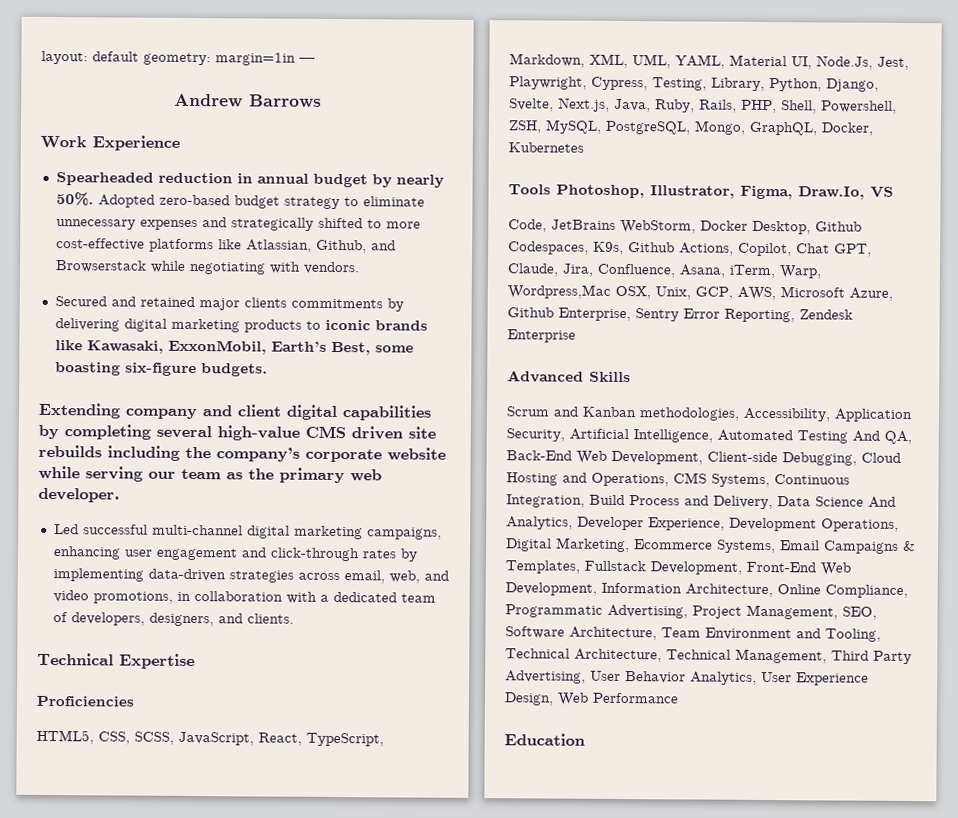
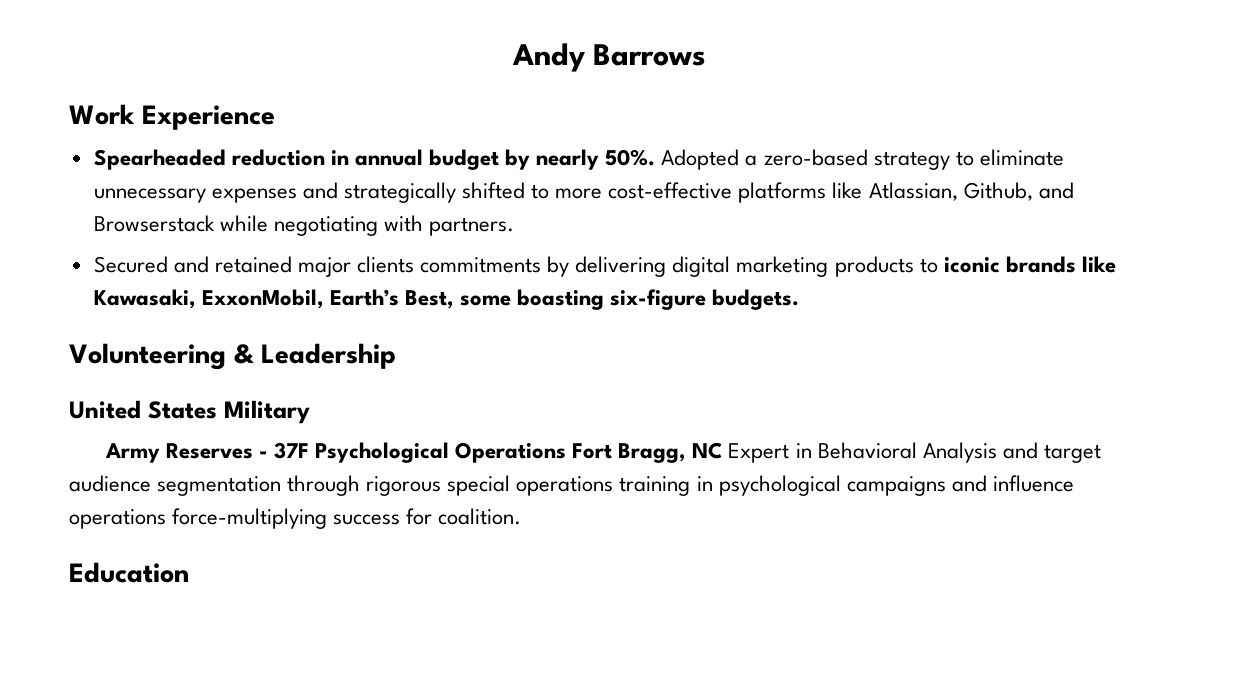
[41,50,315,66] [173,93,243,108] layout: default geometry: margin=1in — // Andrew -> [511,43,585,72] Andy
[158,194,280,209] zero-based budget -> [745,149,868,166] a zero-based
[302,261,360,275] vendors. -> [429,217,515,236] partners.
[38,402,432,421] [38,424,436,441] [38,444,446,463] [38,465,382,484] [38,487,120,503] [53,524,442,540] [52,546,418,562] [52,568,449,584] [52,590,436,604] [52,612,294,627] [37,652,195,670] [36,695,134,707] [36,729,384,747] [509,53,909,70] [509,76,879,92] [509,97,897,114] [508,119,874,136] [508,142,584,153] [508,184,894,200] [508,219,862,235] [508,241,872,257] [507,263,822,279] [507,284,893,301] [507,307,853,323] [507,329,576,343] [507,370,631,383] [506,406,913,423] [506,428,912,445] [506,450,901,466] [506,472,850,488] [506,494,896,510] [506,516,899,532] [506,537,916,554] [505,560,851,576] [505,582,908,598] [505,604,877,620] [505,626,881,642] [505,648,912,665] [505,670,869,686] [504,692,679,706] Extending company and client digital capabilities by completing several high-value CMS driven site rebuilds including the company’s corporate website while serving our team as the primary web developer. // Led successful multi-channel digital marketing campaigns, enhancing user engagement and click-through rates by implementing data-driven strategies across email, web, and video promotions, in collaboration with a dedicated team of developers, designers, and clients. // Technical Expertise // Proficiencies // HTML5, CSS, SCSS, JavaScript, React, TypeScript, Markdown, XML, UML, YAML, Material UI, Node.Js, Jest, Playwright, Cypress, Testing, Library, Python, Django, Svelte, Next.js, Java, Ruby, Rails, PHP, Shell, Powershell, ZSH, MySQL, PostgreSQL, Mongo, GraphQL, Docker, Kubernetes // Tools Photoshop, Illustrator, Figma, Draw.Io, VS // Code, JetBrains WebStorm, Docker Desktop, Github Codespaces, K9s, Github Actions, Copilot, Chat GPT, Claude, Jira, Confluence, Asana, iTerm, Warp, Wordpress,Mac OSX, Unix, GCP, AWS, Microsoft Azure, Github Enterprise, Sentry Error Reporting, Zendesk Enterprise // Advanced Skills // Scrum and Kanban methodologies, Accessibility, Application Security, Artificial Intelligence, Automated Testing And QA, Back-End Web Development, Client-side Debugging, Cloud Hosting and Operations, CMS Systems, Continuous Integration, Build Process and Delivery, Data Science And Analytics, Developer Experience, Development Operations, Digital Marketing, Ecommerce Systems, Email Campaigns & Templates, Fullstack Development, Front-End Web Development, Information Architecture, Online Compliance, Programmatic Advertising, Project Management, SEO, Software Architecture, Team Environment and Tooling, Technical Architecture, Technical Management, Third Party Advertising, User Behavior Analytics, User Experience Design, Web Performance -> [69,343,397,370] [69,400,310,424] [104,442,1101,463] [69,475,1074,496] [69,508,522,529] Volunteering & Leadership // United States Military // Army Reserves - 37F Psychological Operations Fort Bragg, NC Expert in Behavioral Analysis and target audience segmentation through rigorous special operations training in psychological campaigns and influence operations force-multiplying success for coalition.

